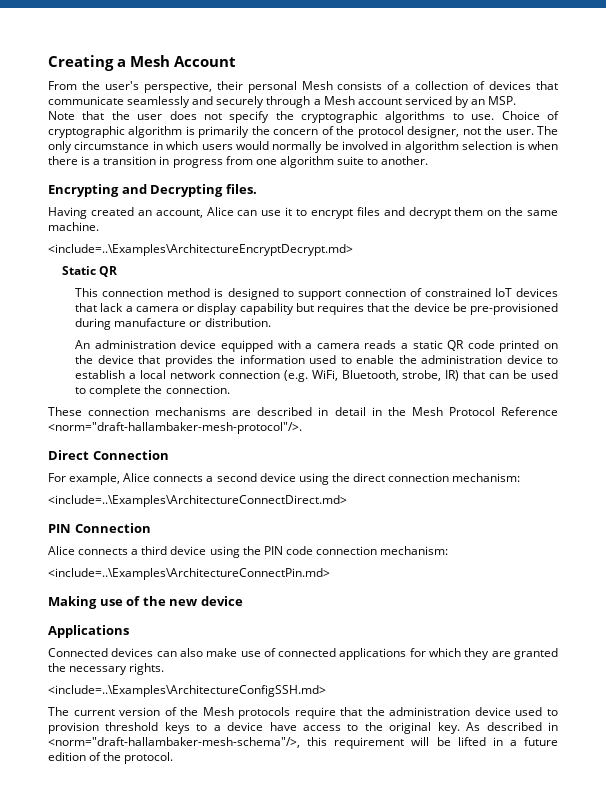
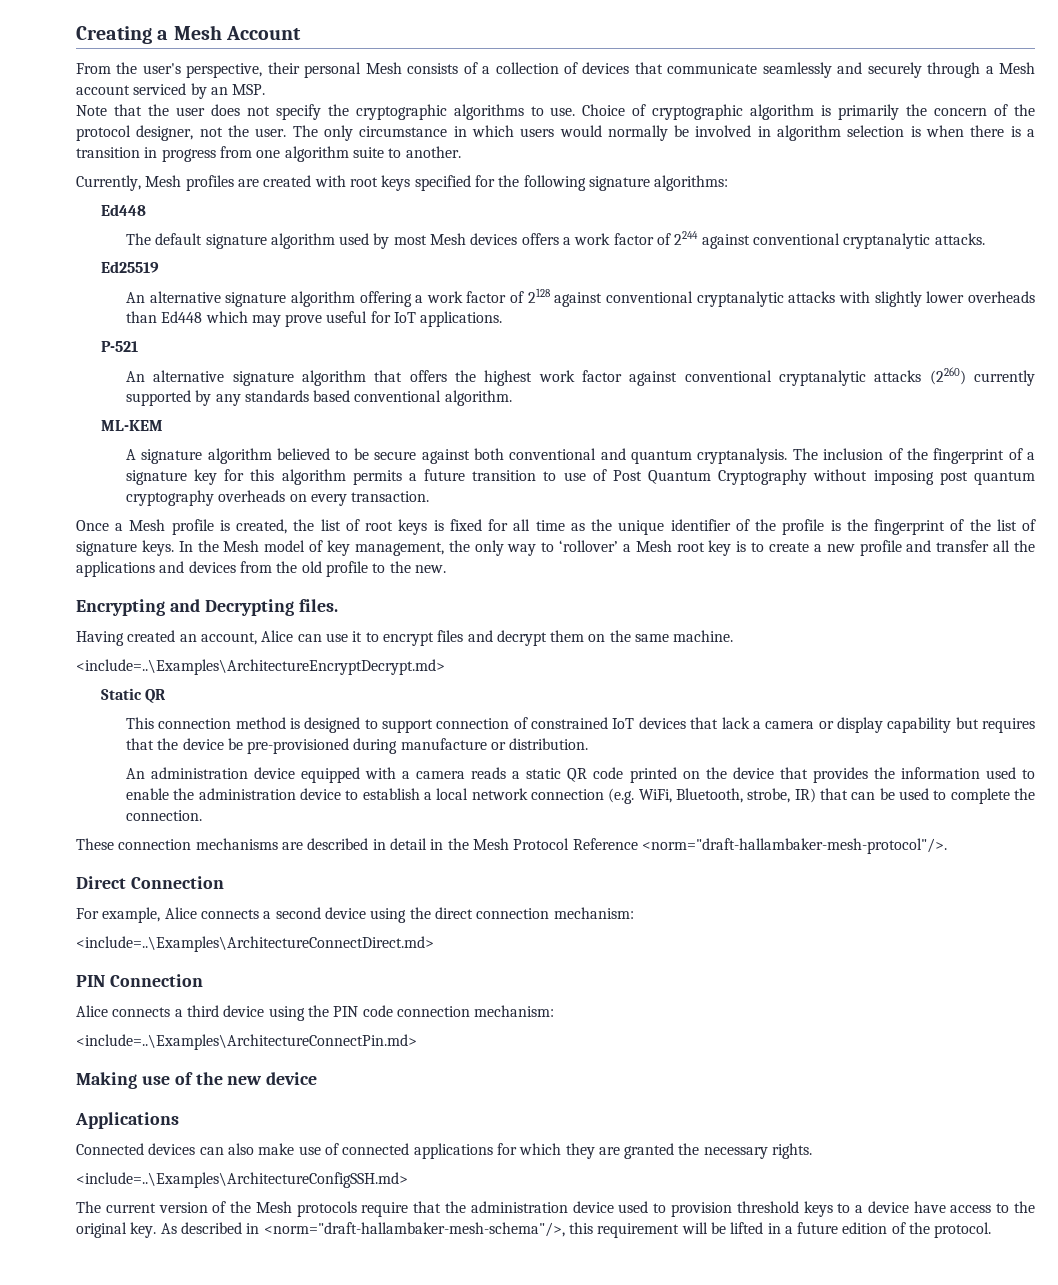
(429, 160) none -> [76,175,729,191] [100,204,146,216] [125,231,985,249] [100,261,159,273] [125,288,1035,307] [125,311,503,327] [100,341,138,352] [125,367,1036,386] [125,390,512,406] [100,420,163,431] [125,448,1036,464] [125,469,1035,485] [125,490,430,506] [76,519,1037,535] [76,540,1035,556] [76,561,446,577] // Currently, Mesh profiles are created with root keys specified for the following signature algorithms: // Ed448 // The default signature algorithm used by most Mesh devices offers a work factor of 2244 against conventional cryptanalytic attacks. // Ed25519 // An alternative signature algorithm offering a work factor of 2128 against conventional cryptanalytic attacks with slightly lower overheads than Ed448 which may prove useful for IoT applications. // P-521 // An alternative signature algorithm that offers the highest work factor against conventional cryptanalytic attacks (2260) currently supported by any standards based conventional algorithm. // ML-KEM // A signature algorithm believed to be secure against both conventional and quantum cryptanalysis. The inclusion of the fingerprint of a signature key for this algorithm permits a future transition to use of Post Quantum Cryptography without imposing post quantum cryptography overheads on every transaction. // Once a Mesh profile is created, the list of root keys is fixed for all time as the unique identifier of the profile is the fingerprint of the list of signature keys. In the Mesh model of key management, the only way to ‘rollover’ a Mesh root key is to create a new profile and transfer all the applications and devices from the old profile to the new.

